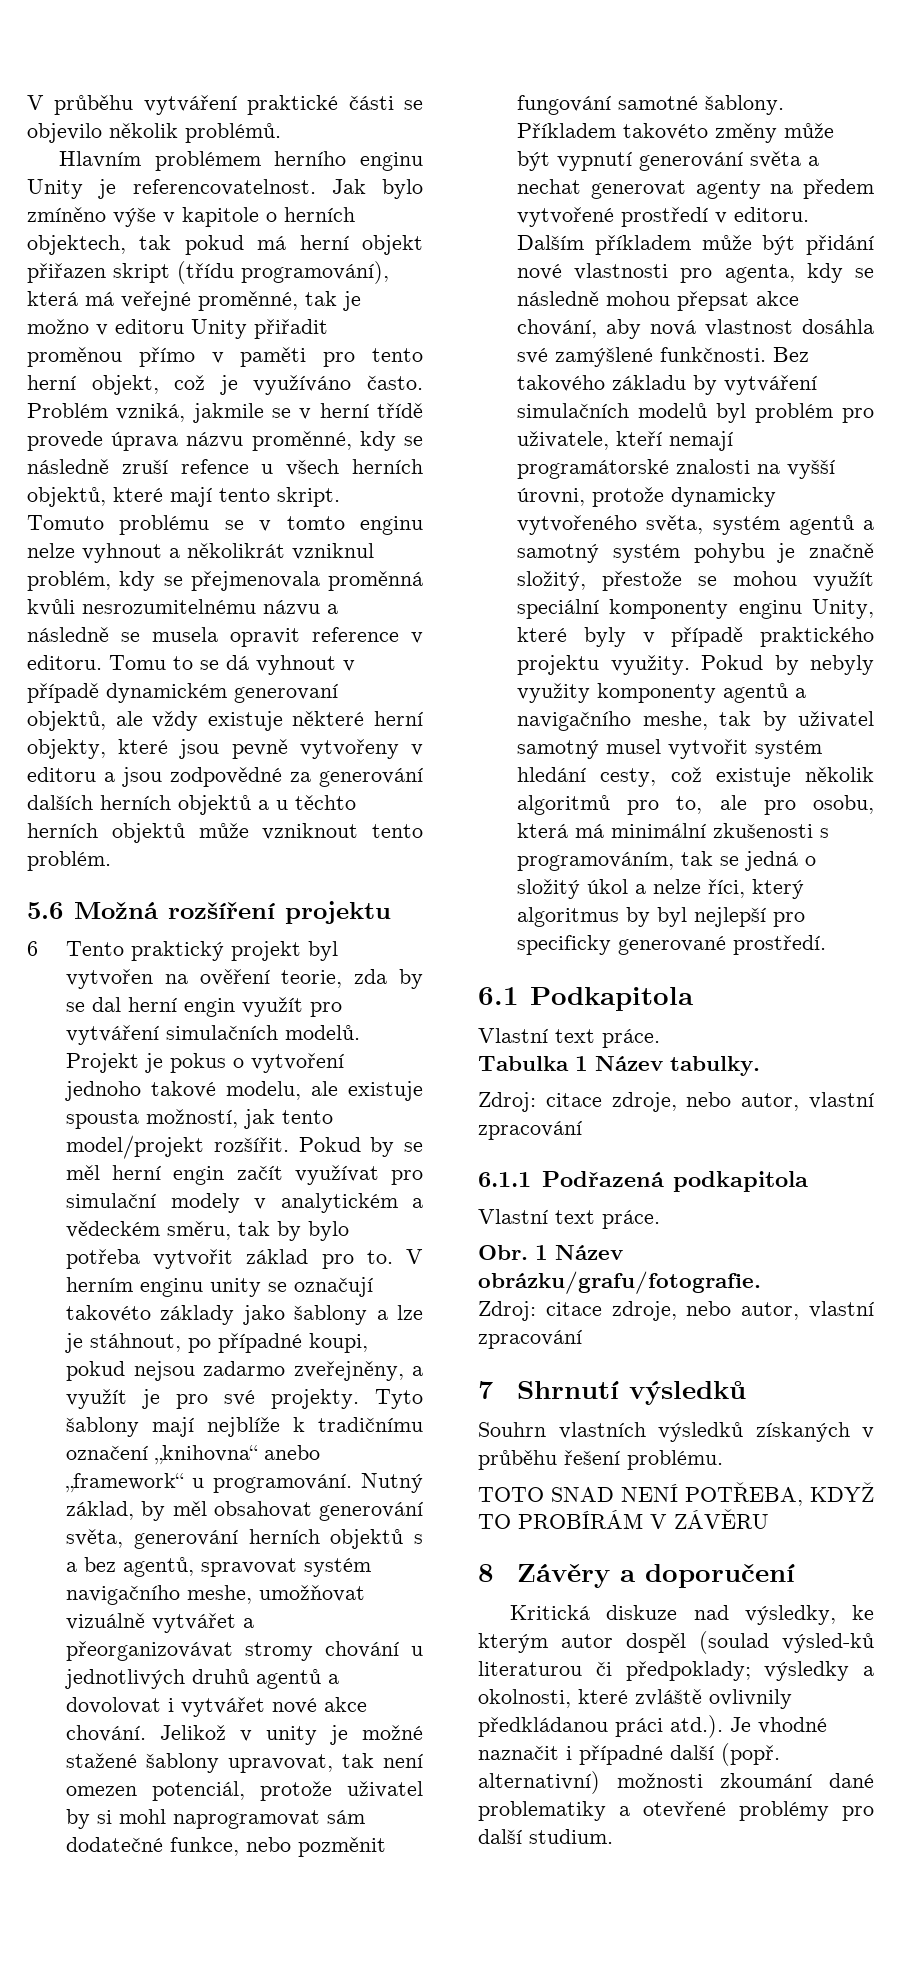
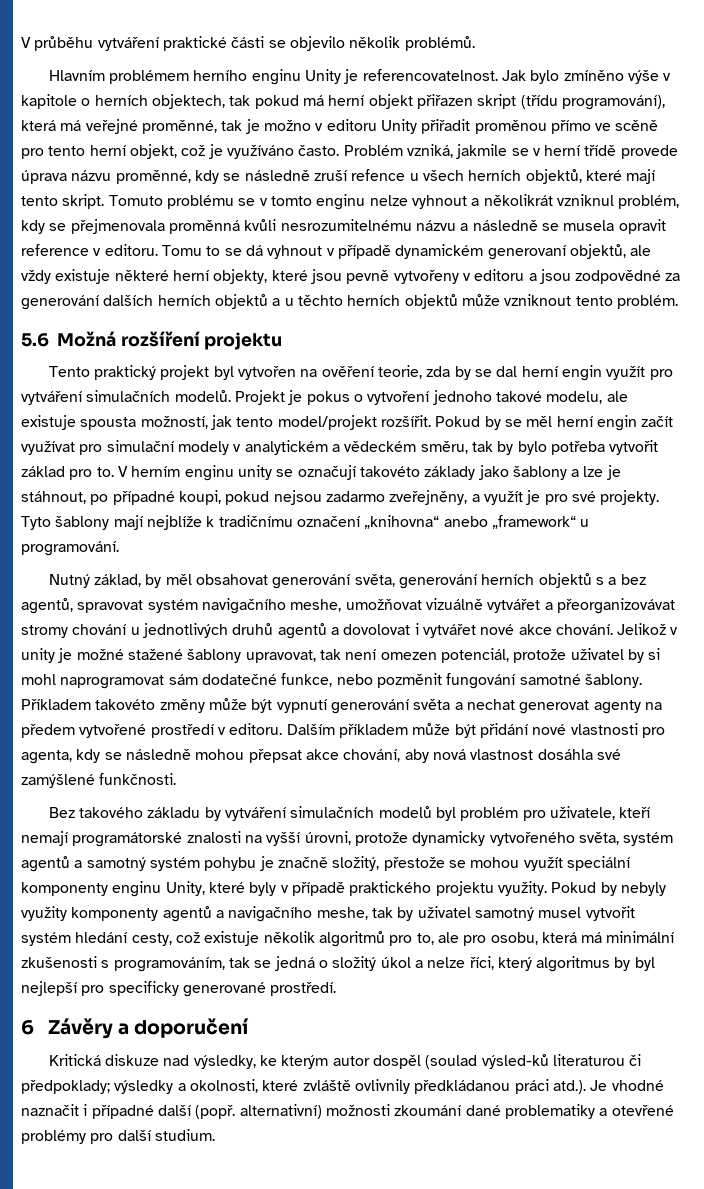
[211,347,307,367] v paměti -> [595,120,659,131] ve scěně
[27,941,38,956] 6 -> (283, 341) none
(353, 1483) none -> (119, 548) //
(767, 354) none -> (177, 779) //
[478,987,694,1011] [478,1028,660,1048] [478,1056,760,1076] [478,1092,874,1112] [478,1120,582,1140] [478,1171,808,1192] [478,1209,660,1229] [478,1245,623,1260] [478,1271,761,1294] [478,1301,874,1321] [478,1329,582,1349] [478,1381,747,1405] [478,1422,874,1442] [478,1450,723,1470] [478,1482,874,1506] [478,1509,769,1529] [478,1564,494,1582] 6.1 Podkapitola // Vlastní text práce. // Tabulka 1 Název tabulky. // Zdroj: citace zdroje, nebo autor, vlastní zpracování // 6.1.1 Podřazená podkapitola // Vlastní text práce. // Obr. 1 Název obrázku/grafu/fotografie. // Zdroj: citace zdroje, nebo autor, vlastní zpracování // 7 Shrnutí výsledků // Souhrn vlastních výsledků získaných v průběhu řešení problému. // TOTO SNAD NENÍ POTŘEBA, KDYŽ TO PROBÍRÁM V ZÁVĚRU // 8 -> [21,1020,34,1035] 6

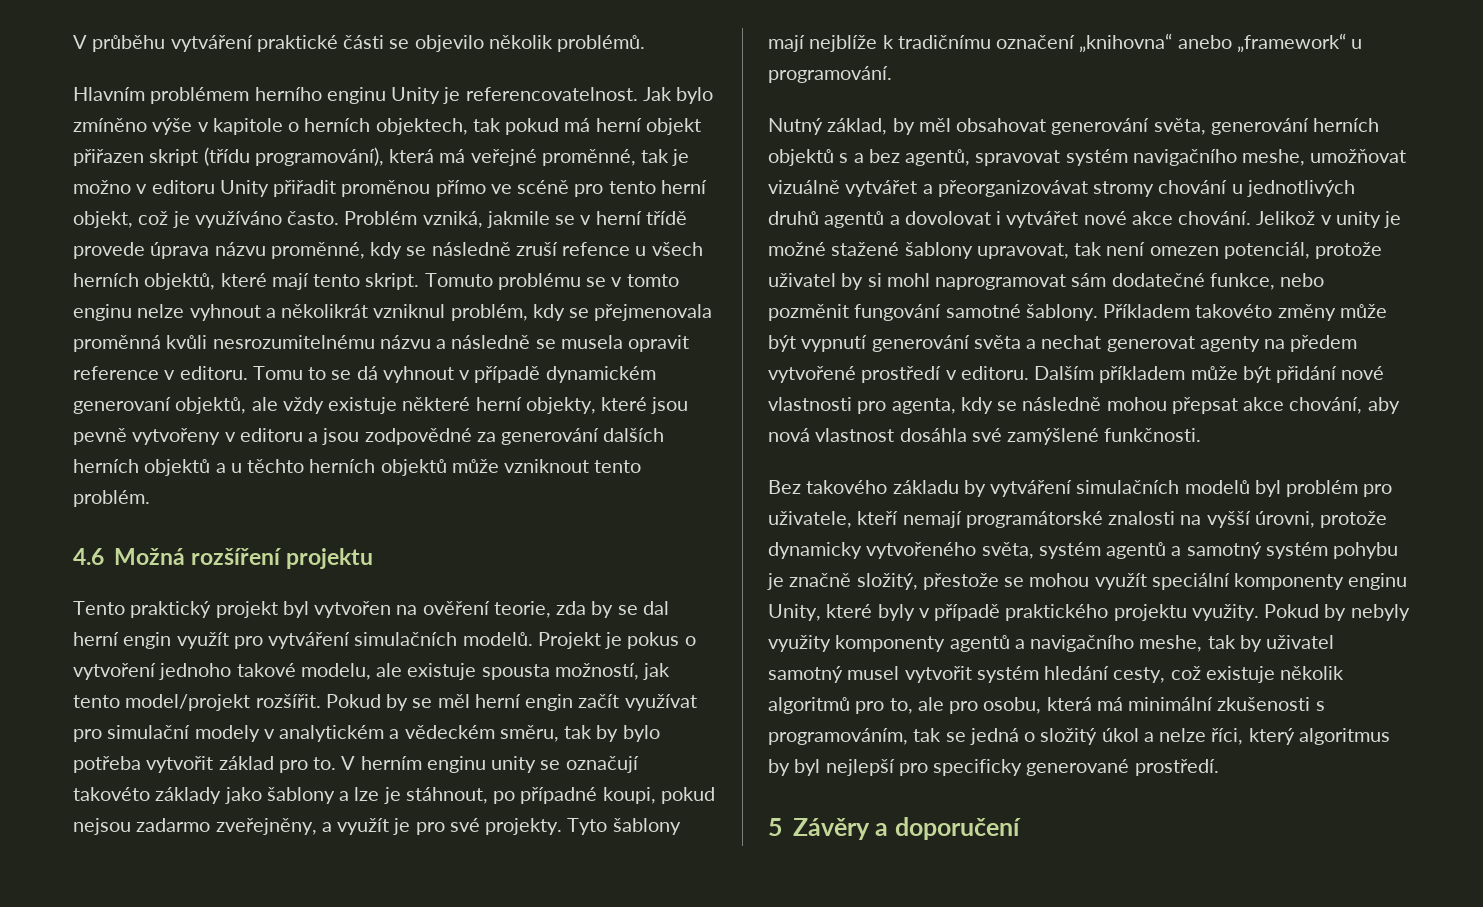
[615,120,659,131] scěně -> [517,180,570,194] scéně
[21,333,49,347] 5.6 -> [73,548,104,565] 4.6
[21,1020,34,1035] 6 -> [768,818,783,836] 5
[48,1054,642,1069] [21,1079,664,1094] [21,1104,674,1119] [21,1129,215,1144] // Kritická diskuze nad výsledky, ke kterým autor dospěl (soulad výsled-ků literaturou či předpoklady; výsledky a okolnosti, které zvláště ovlivnily předkládanou práci atd.). Je vhodné naznačit i případné další (popř. alternativní) možnosti zkoumání dané problematiky a otevřené problémy pro další studium. -> (1021, 828) none

